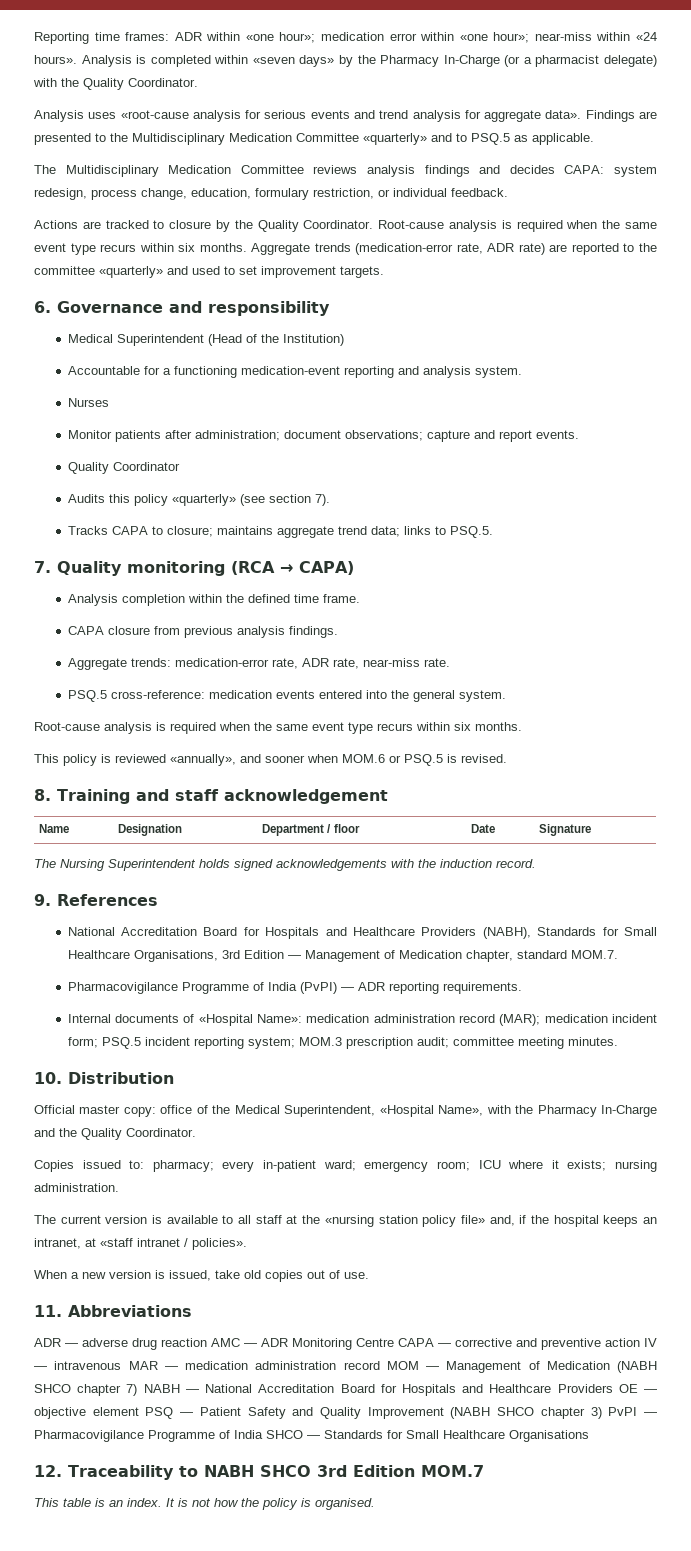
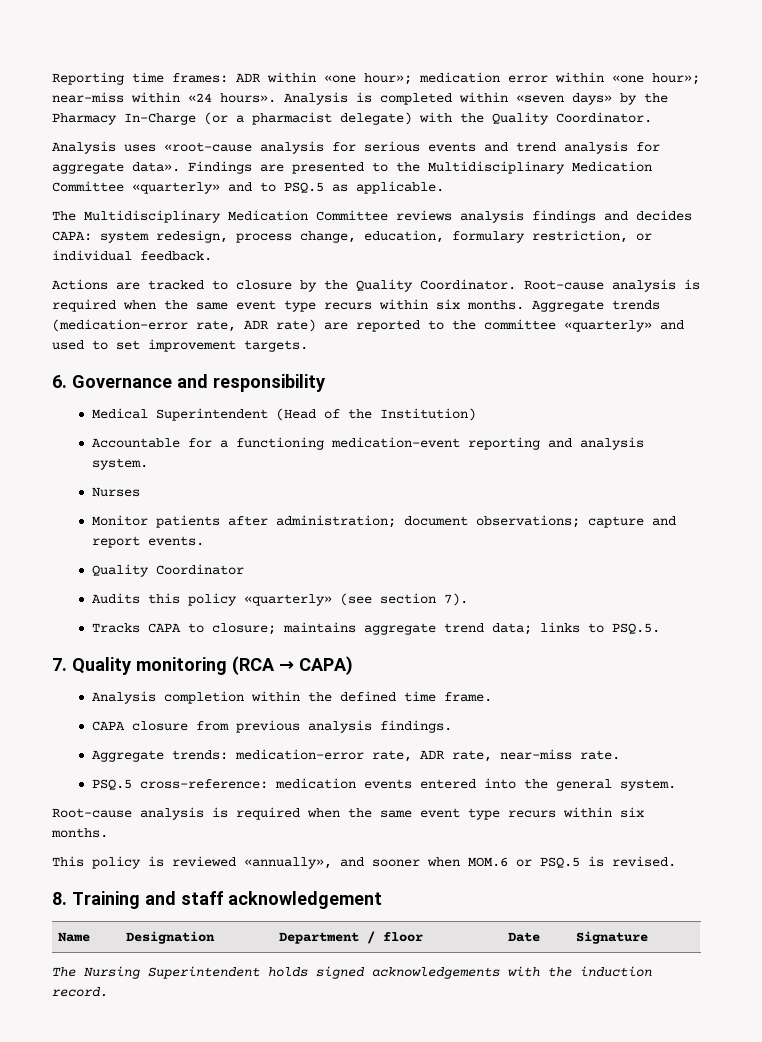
[34,894,158,906] [67,927,658,939] [67,950,618,962] [67,982,522,994] [67,1014,657,1026] [67,1037,618,1049] [34,1072,174,1084] [34,1105,657,1117] [34,1128,196,1140] [34,1160,658,1172] [34,1183,119,1192] [34,1215,657,1227] [34,1238,247,1250] [34,1270,369,1282] [34,1305,192,1317] [34,1338,657,1350] [34,1361,657,1373] [34,1384,657,1396] [34,1407,657,1419] [34,1430,589,1442] [34,1465,484,1480] [34,1498,375,1510] // 9. References // National Accreditation Board for Hospitals and Healthcare Providers (NABH), Standards for Small Healthcare Organisations, 3rd Edition — Management of Medication chapter, standard MOM.7. // Pharmacovigilance Programme of India (PvPI) — ADR reporting requirements. // Internal documents of «Hospital Name»: medication administration record (MAR); medication incident form; PSQ.5 incident reporting system; MOM.3 prescription audit; committee meeting minutes. // 10. Distribution // Official master copy: office of the Medical Superintendent, «Hospital Name», with the Pharmacy In-Charge and the Quality Coordinator. // Copies issued to: pharmacy; every in-patient ward; emergency room; ICU where it exists; nursing administration. // The current version is available to all staff at the «nursing station policy file» and, if the hospital keeps an intranet, at «staff intranet / policies». // When a new version is issued, take old copies out of use. // 11. Abbreviations // ADR — adverse drug reaction AMC — ADR Monitoring Centre CAPA — corrective and preventive action IV — intravenous MAR — medication administration record MOM — Management of Medication (NABH SHCO chapter 7) NABH — National Accreditation Board for Hospitals and Healthcare Providers OE — objective element PSQ — Patient Safety and Quality Improvement (NABH SHCO chapter 3) PvPI — Pharmacovigilance Programme of India SHCO — Standards for Small Healthcare Organisations // 12. Traceability to NABH SHCO 3rd Edition MOM.7 // This table is an index. It is not how the policy is organised. -> (108, 992) none

